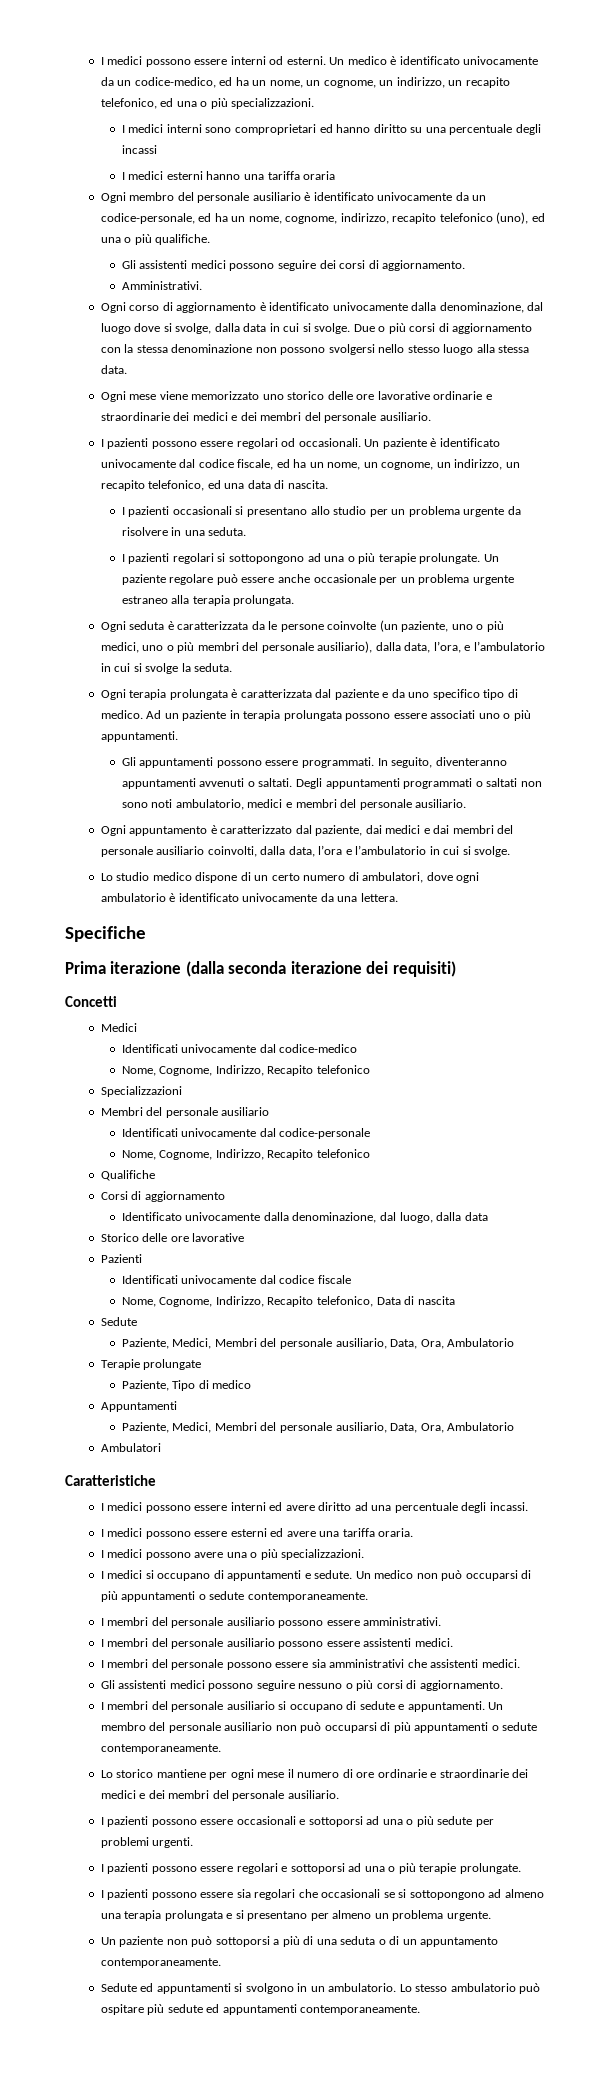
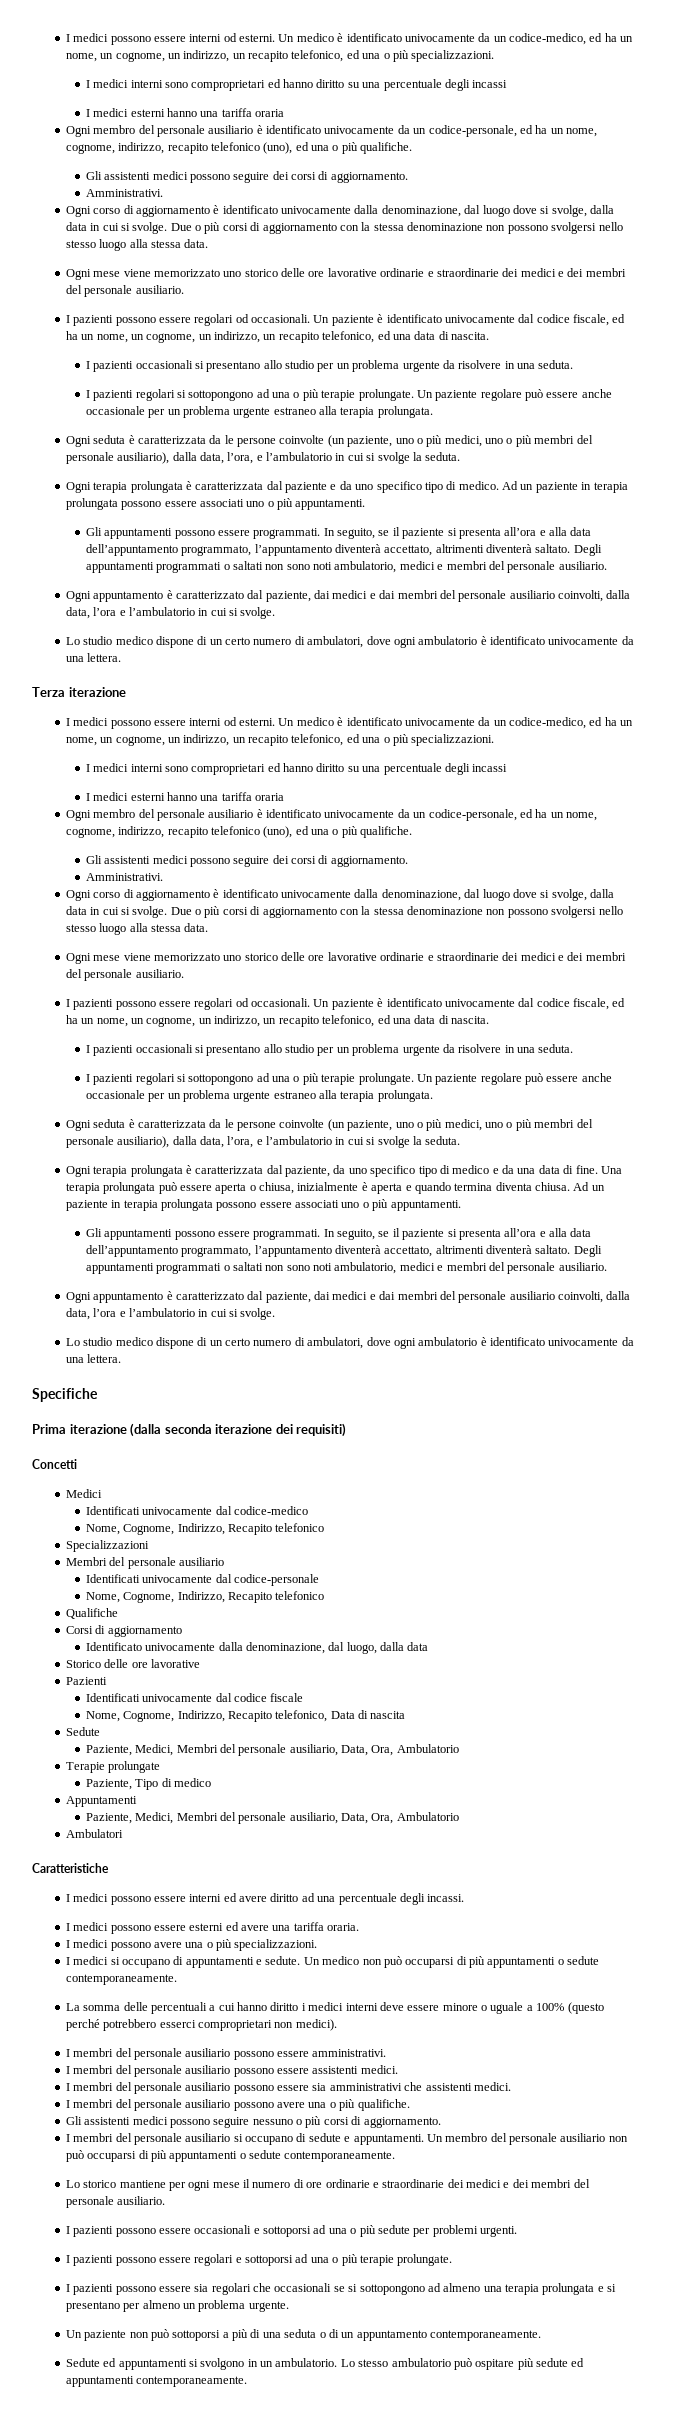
[435,757,507,766] [121,778,293,789] diventeranno appuntamenti avvenuti o saltati. -> [378,527,592,539] [85,544,602,556] [85,561,607,573] [65,590,631,602] [65,607,276,619] [65,636,634,648] [65,653,122,662] [32,687,126,697] [65,717,634,729] [65,734,495,746] [85,763,508,775] [85,792,285,801] [65,809,598,821] [65,826,413,838] [85,855,408,867] [85,873,163,881] [65,889,615,901] [65,906,623,918] [65,923,209,935] [65,952,626,964] [65,969,184,981] [65,998,626,1010] [65,1015,490,1027] [85,1044,574,1056] [85,1073,612,1085] [85,1090,433,1102] [65,1119,593,1131] [65,1136,461,1148] [65,1165,622,1177] [65,1182,605,1194] [65,1199,461,1211] [85,1228,592,1240] [85,1245,571,1257] se il paziente si presenta all’ora e alla data dell’appuntamento programmato, l’appuntamento diventerà accettato, altrimenti diventerà saltato. Degli appuntamenti programmati o saltati non sono noti ambulatorio, medici e membri del personale ausiliario. // Ogni appuntamento è caratterizzato dal paziente, dai medici e dai membri del personale ausiliario coinvolti, dalla data, l’ora e l’ambulatorio in cui si svolge. // Lo studio medico dispone di un certo numero di ambulatori, dove ogni ambulatorio è identificato univocamente da una lettera. // Terza iterazione // I medici possono essere interni od esterni. Un medico è identificato univocamente da un codice-medico, ed ha un nome, un cognome, un indirizzo, un recapito telefonico, ed una o più specializzazioni. // I medici interni sono comproprietari ed hanno diritto su una percentuale degli incassi // I medici esterni hanno una tariffa oraria // Ogni membro del personale ausiliario è identificato univocamente da un codice-personale, ed ha un nome, cognome, indirizzo, recapito telefonico (uno), ed una o più qualifiche. // Gli assistenti medici possono seguire dei corsi di aggiornamento. // Amministrativi. // Ogni corso di aggiornamento è identificato univocamente dalla denominazione, dal luogo dove si svolge, dalla data in cui si svolge. Due o più corsi di aggiornamento con la stessa denominazione non possono svolgersi nello stesso luogo alla stessa data. // Ogni mese viene memorizzato uno storico delle ore lavorative ordinarie e straordinarie dei medici e dei membri del personale ausiliario. // I pazienti possono essere regolari od occasionali. Un paziente è identificato univocamente dal codice fiscale, ed ha un nome, un cognome, un indirizzo, un recapito telefonico, ed una data di nascita. // I pazienti occasionali si presentano allo studio per un problema urgente da risolvere in una seduta. // I pazienti regolari si sottopongono ad una o più terapie prolungate. Un paziente regolare può essere anche occasionale per un problema urgente estraneo alla terapia prolungata. // Ogni seduta è caratterizzata da le persone coinvolte (un paziente, uno o più medici, uno o più membri del personale ausiliario), dalla data, l’ora, e l’ambulatorio in cui si svolge la seduta. // Ogni terapia prolungata è caratterizzata dal paziente, da uno specifico tipo di medico e da una data di fine. Una terapia prolungata può essere aperta o chiusa, inizialmente è aperta e quando termina diventa chiusa. Ad un paziente in terapia prolungata possono essere associati uno o più appuntamenti. // Gli appuntamenti possono essere programmati. In seguito, se il paziente si presenta all’ora e alla data dell’appuntamento programmato, l’appuntamento diventerà accettato, altrimenti diventerà saltato.
(368, 1597) none -> [65,2002,604,2014] [65,2019,337,2031] // La somma delle percentuali a cui hanno diritto i medici interni deve essere minore o uguale a 100% (questo perché potrebbero esserci comproprietari non medici).
(224, 1664) none -> [185,2082,231,2091] ausiliario
(520, 1663) none -> [65,2099,410,2111] // I membri del personale ausiliario possono avere una o più qualifiche.

